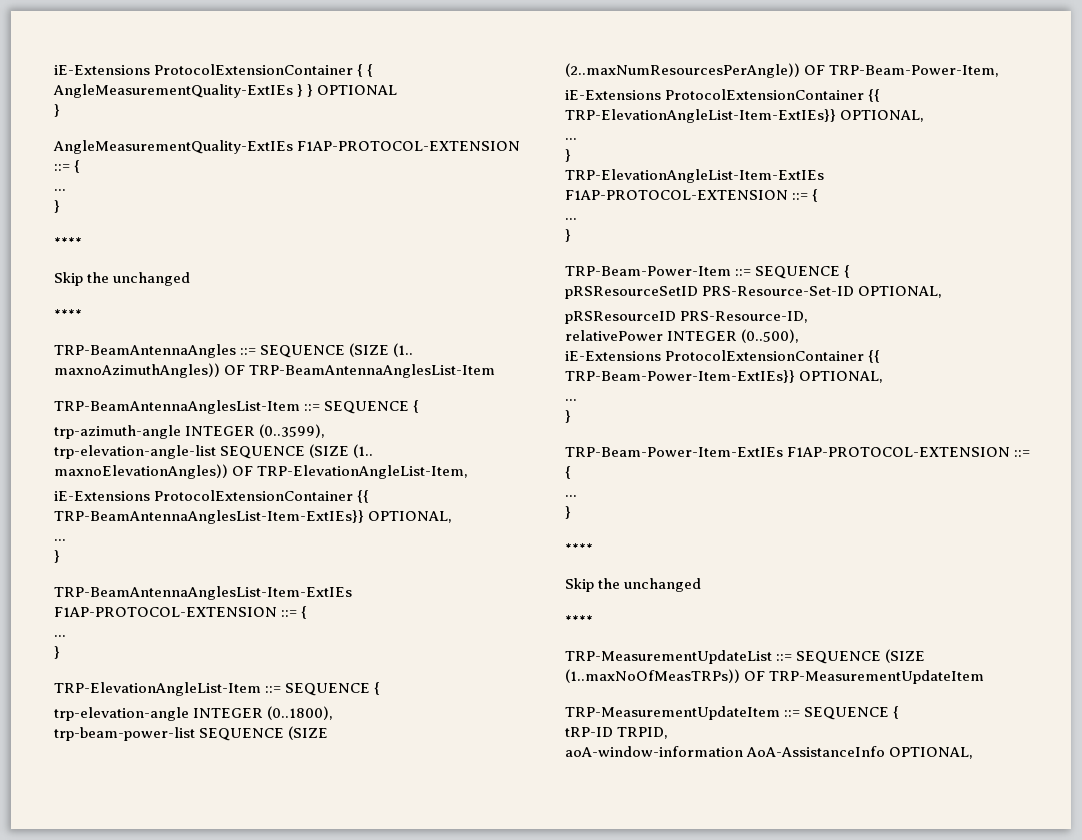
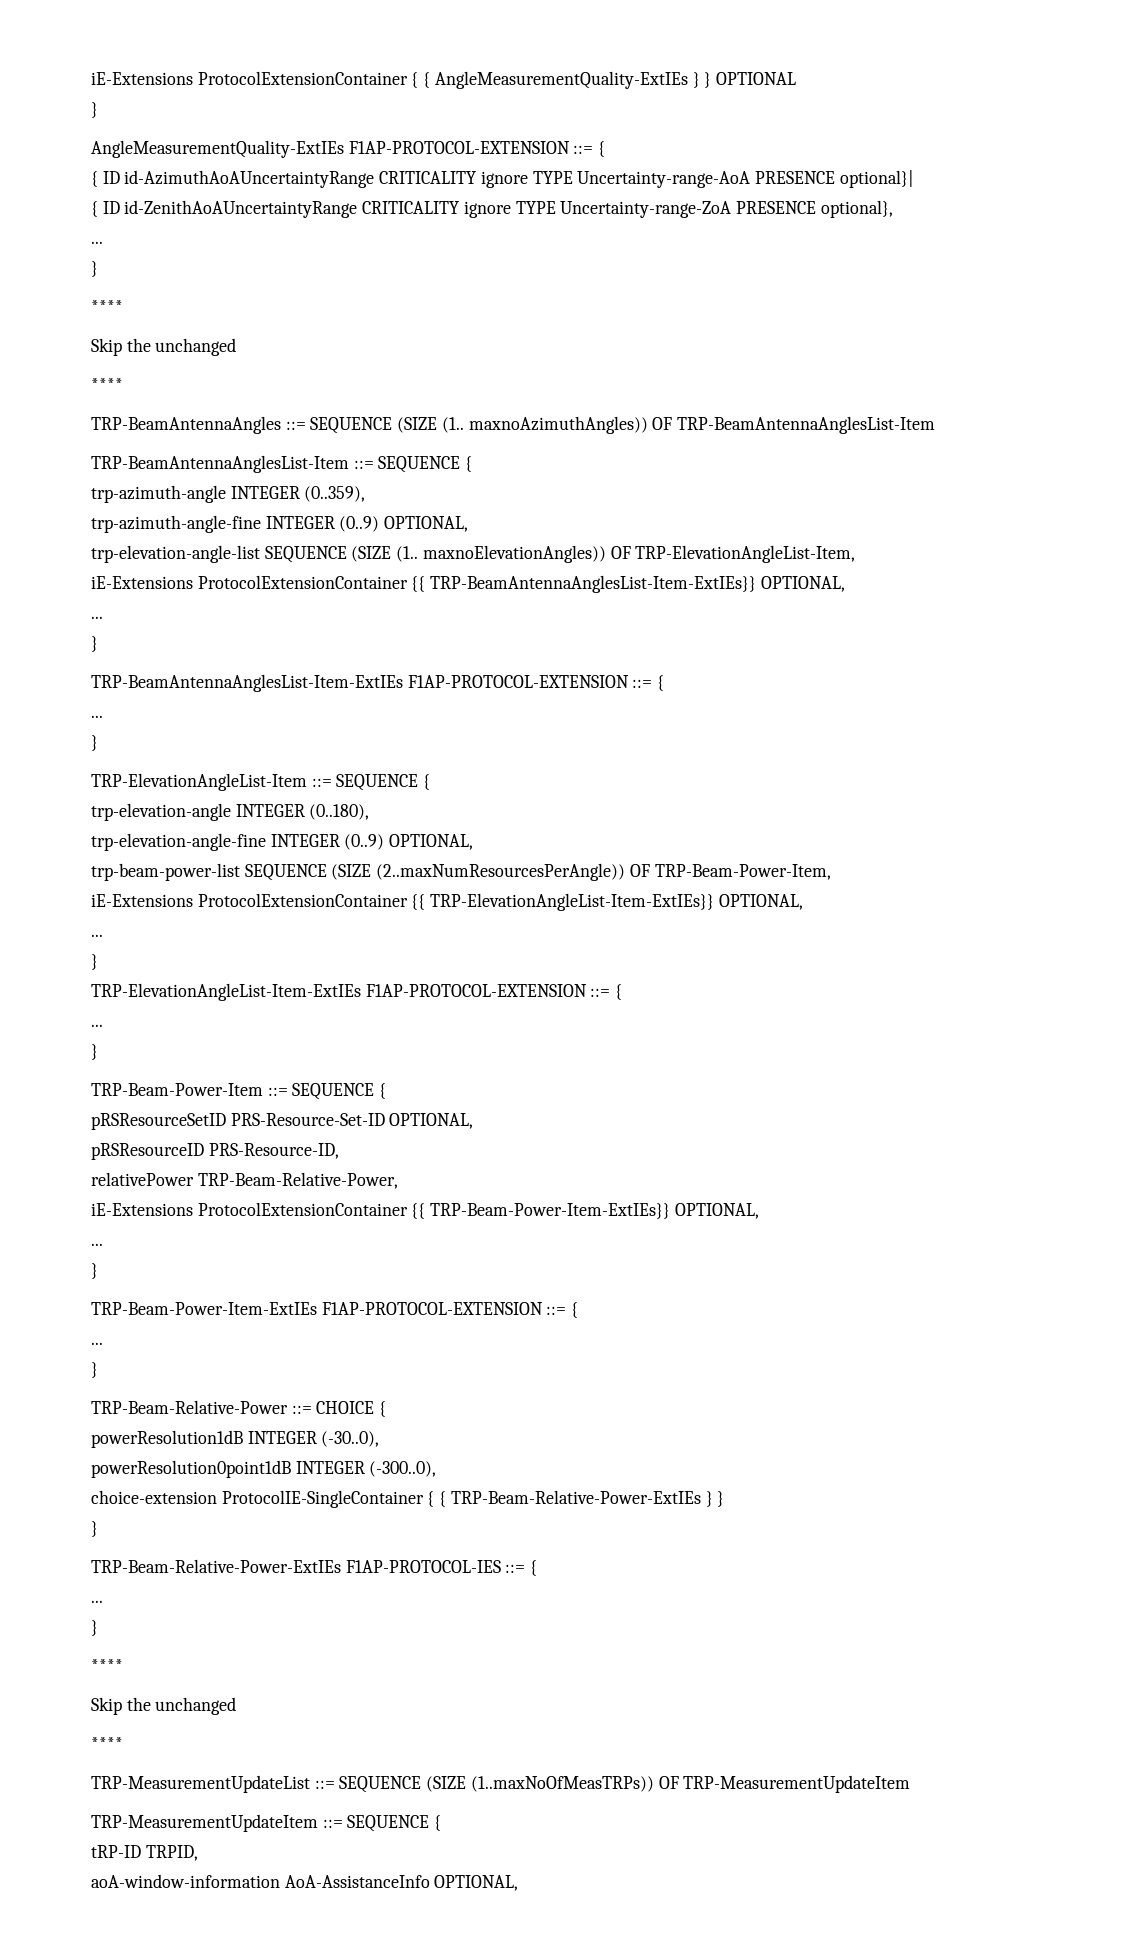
(81, 166) none -> [91,170,914,188] [91,200,893,218] // { ID id-AzimuthAoAUncertaintyRange CRITICALITY ignore TYPE Uncertainty-range-AoA PRESENCE optional}| // { ID id-ZenithAoAUncertaintyRange CRITICALITY ignore TYPE Uncertainty-range-ZoA PRESENCE optional},
[259,424,326,438] (0..3599), -> [304,486,366,502] [91,515,469,533] (0..359), // trp-azimuth-angle-fine INTEGER (0..9) OPTIONAL,
[267,706,334,720] (0..1800), -> [309,804,370,820] [91,833,474,851] (0..180), // trp-elevation-angle-fine INTEGER (0..9) OPTIONAL,
[667,329,800,343] INTEGER (0..500), -> [197,1172,398,1189] TRP-Beam-Relative-Power,
(571, 512) none -> [91,1400,387,1417] [91,1430,380,1448] [91,1460,437,1478] [91,1490,725,1508] [91,1521,98,1537] [91,1559,538,1576] [91,1600,103,1603] [91,1620,98,1636] // TRP-Beam-Relative-Power ::= CHOICE { // powerResolution1dB INTEGER (-30..0), // powerResolution0point1dB INTEGER (-300..0), // choice-extension ProtocolIE-SingleContainer { { TRP-Beam-Relative-Power-ExtIEs } } // } // TRP-Beam-Relative-Power-ExtIEs F1AP-PROTOCOL-IES ::= { // ... // }

